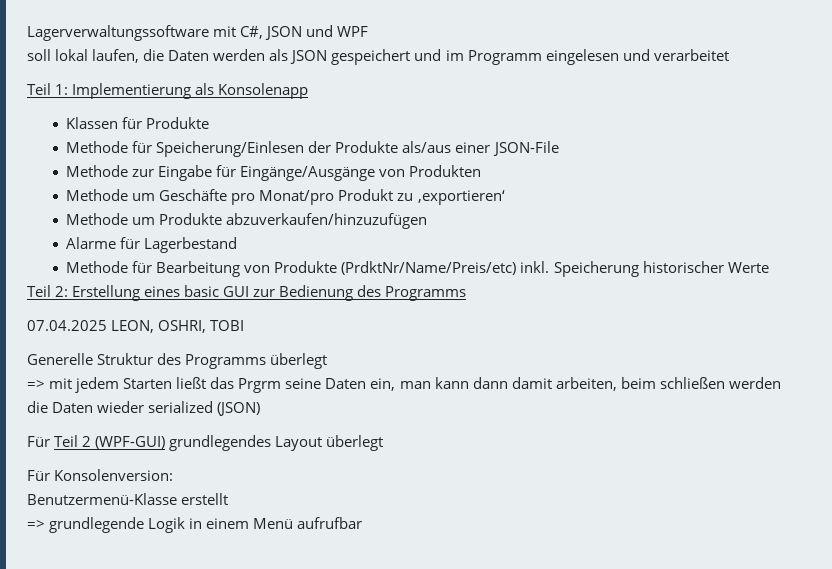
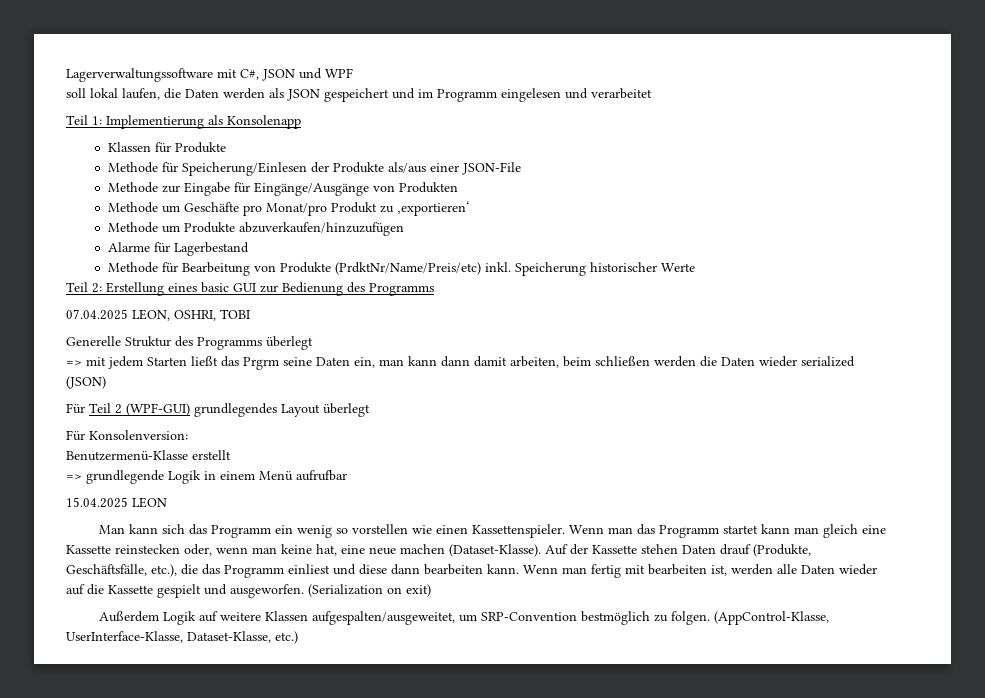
(363, 523) none -> [66,497,167,508] [98,524,886,538] [66,544,811,557] [66,564,877,578] [66,584,431,598] [98,611,829,625] [66,631,298,644] // 15.04.2025 LEON // Man kann sich das Programm ein wenig so vorstellen wie einen Kassettenspieler. Wenn man das Programm startet kann man gleich eine Kassette reinstecken oder, wenn man keine hat, eine neue machen (Dataset-Klasse). Auf der Kassette stehen Daten drauf (Produkte, Geschäftsfälle, etc.), die das Programm einliest und diese dann bearbeiten kann. Wenn man fertig mit bearbeiten ist, werden alle Daten wieder auf die Kassette gespielt und ausgeworfen. (Serialization on exit) // Außerdem Logik auf weitere Klassen aufgespalten/ausgeweitet, um SRP-Convention bestmöglich zu folgen. (AppControl-Klasse, UserInterface-Klasse, Dataset-Klasse, etc.)

